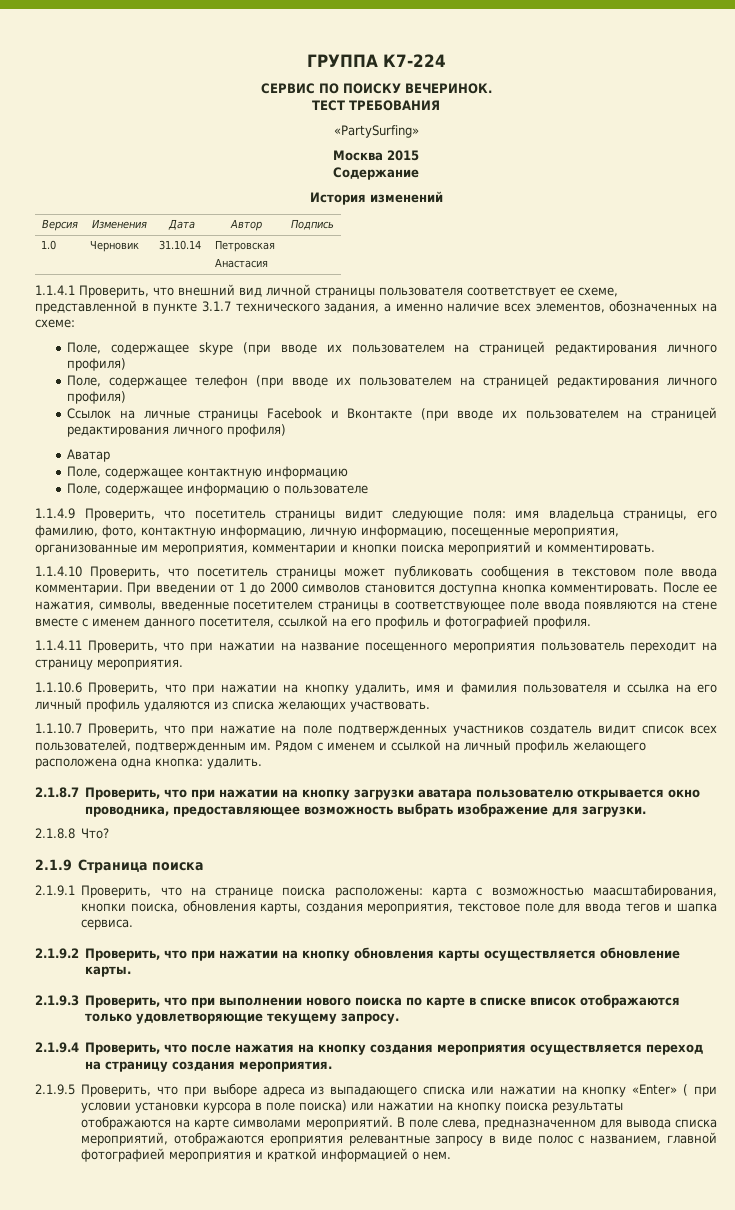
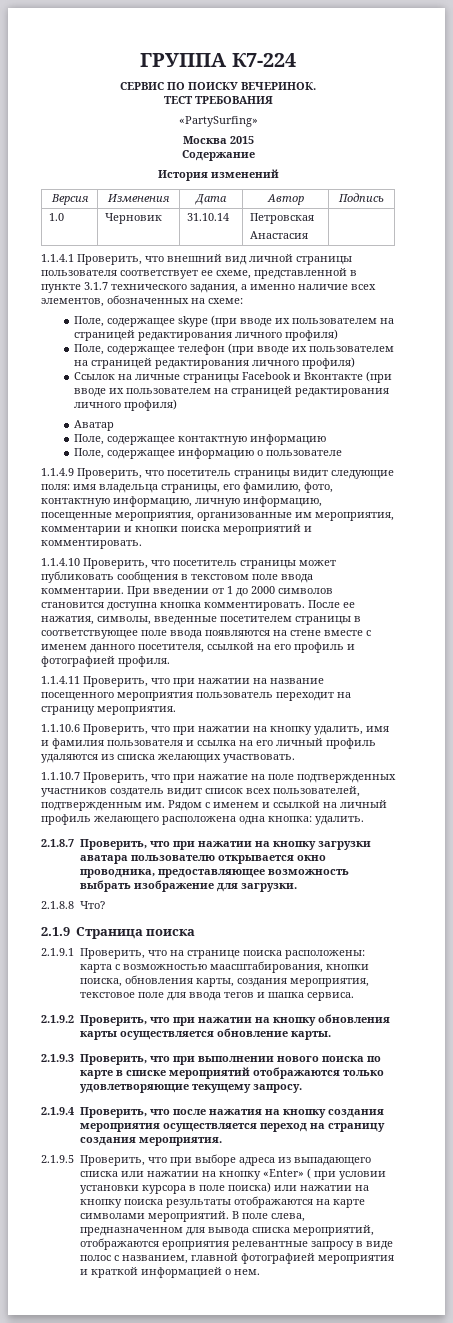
[530,997,577,1006] вписок -> [168,1067,250,1079] мероприятий

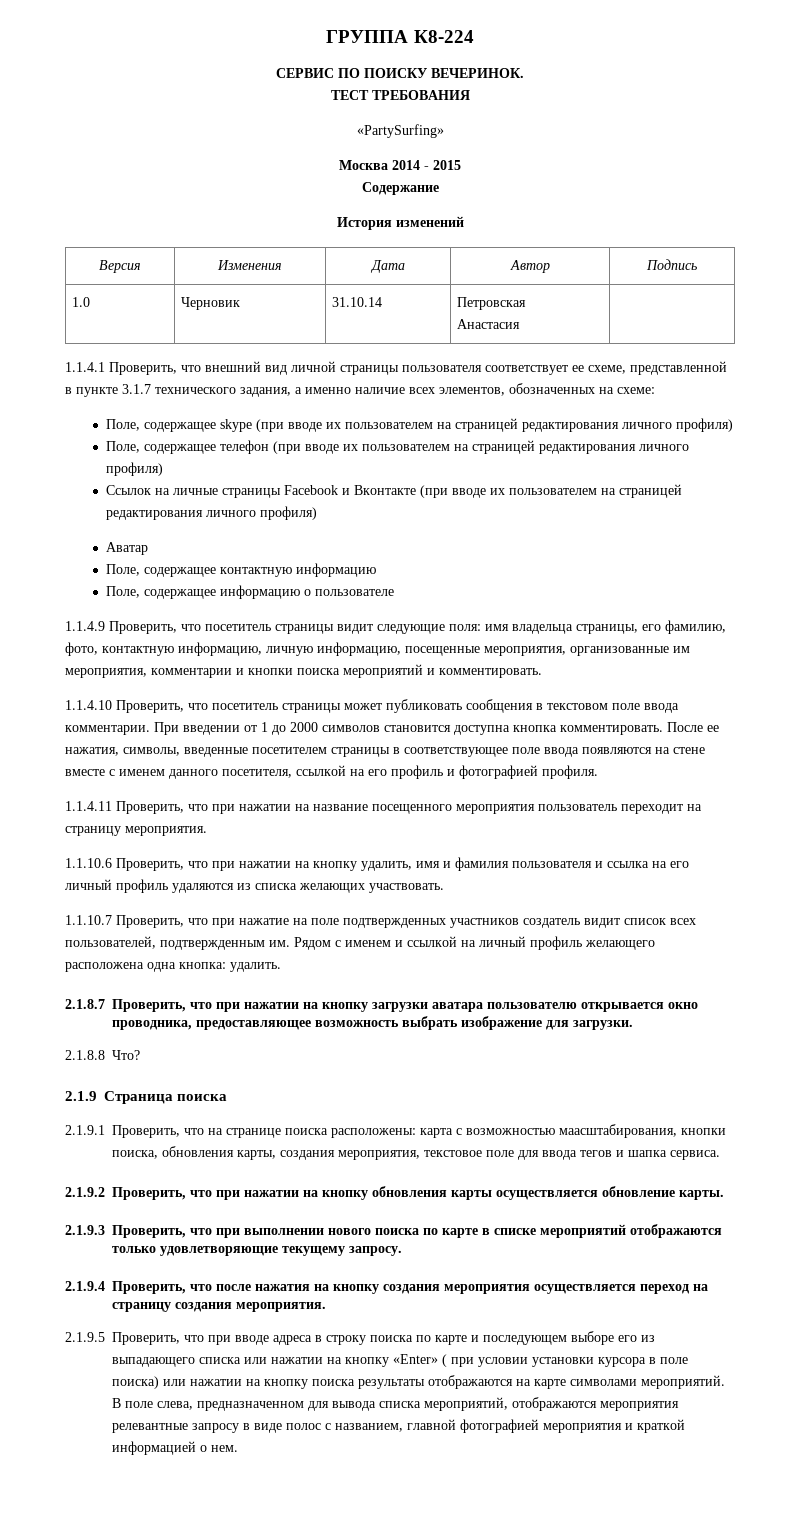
[231,53,296,67] К7-224 -> [413,30,474,43] К8-224
(227, 140) none -> [392,160,429,170] 2014 -
[194,1154,275,1166] выборе адреса -> [235,1331,637,1345] вводе адреса в строку поиска по карте и последующем выборе его
[161,1241,229,1250] ероприятия -> [600,1401,679,1411] мероприятия

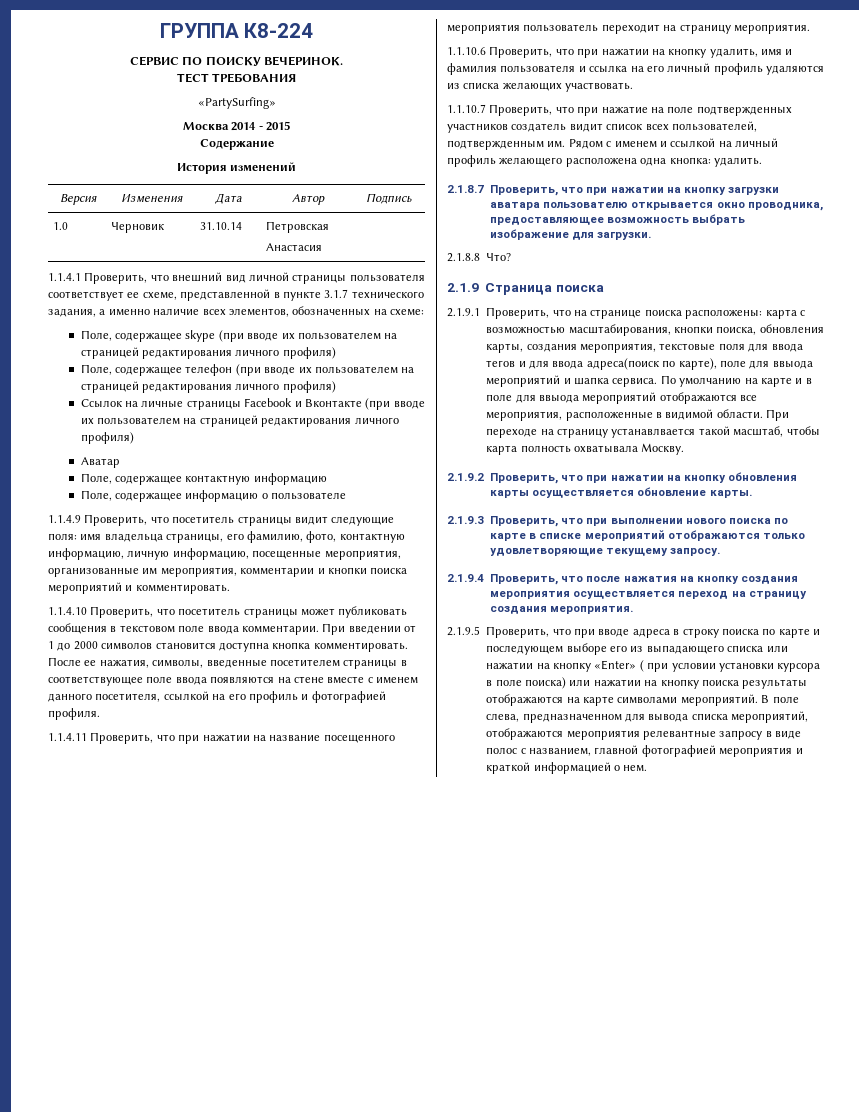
[559,1124,677,1138] маасштабирования, -> [568,324,671,336] масштабирования,
[424,1150,514,1157] текстовое поле -> [659,343,745,351] текстовые поля
[628,1150,720,1160] шапка сервиса. -> [529,358,813,370] [486,375,812,387] [486,392,758,404] [486,409,790,421] [486,426,820,438] [486,443,685,455] для ввода адреса(поиск по карте), поле для ввыода мероприятий и шапка сервиса. По умолчанию на карте и в поле для ввыода мероприятий отображаются все мероприятия, расположенные в видимой области. При переходе на страницу устанавлвается такой масштаб, чтобы карта полность охватывала Москву.

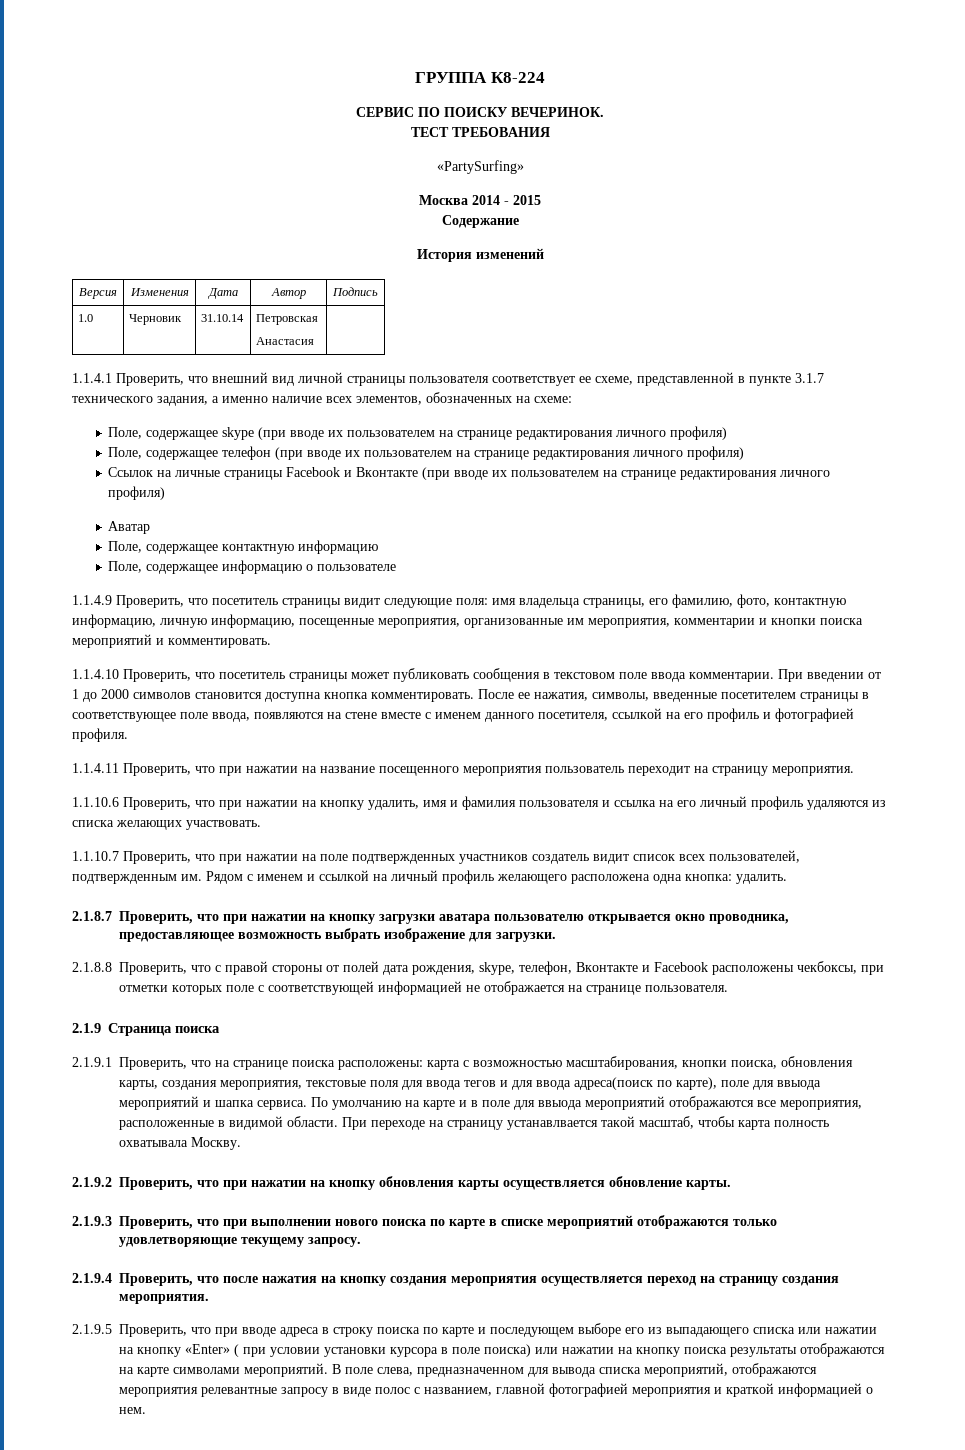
[80,347,139,359] страницей -> [457,430,513,440] странице
[80,381,139,393] страницей -> [474,450,530,460] странице
[199,415,258,427] страницей -> [621,470,677,480] странице
[175,676,207,685] ввода -> [212,712,250,722] ввода,
[601,106,648,113] нажатие -> [246,854,298,861] нажатии
[486,253,512,261] Что? -> [119,961,884,975] [119,981,728,995] Проверить, что с правой стороны от полей дата рождения, skype, телефон, Вконтакте и Facebook расположены чекбоксы, при отметки которых поле с соответствующей информацией не отображается на странице пользователя.

